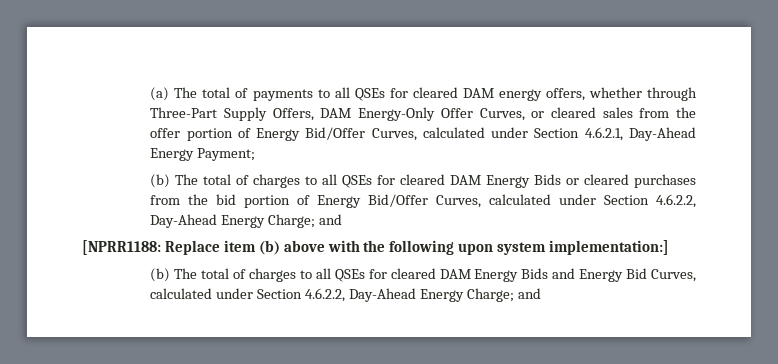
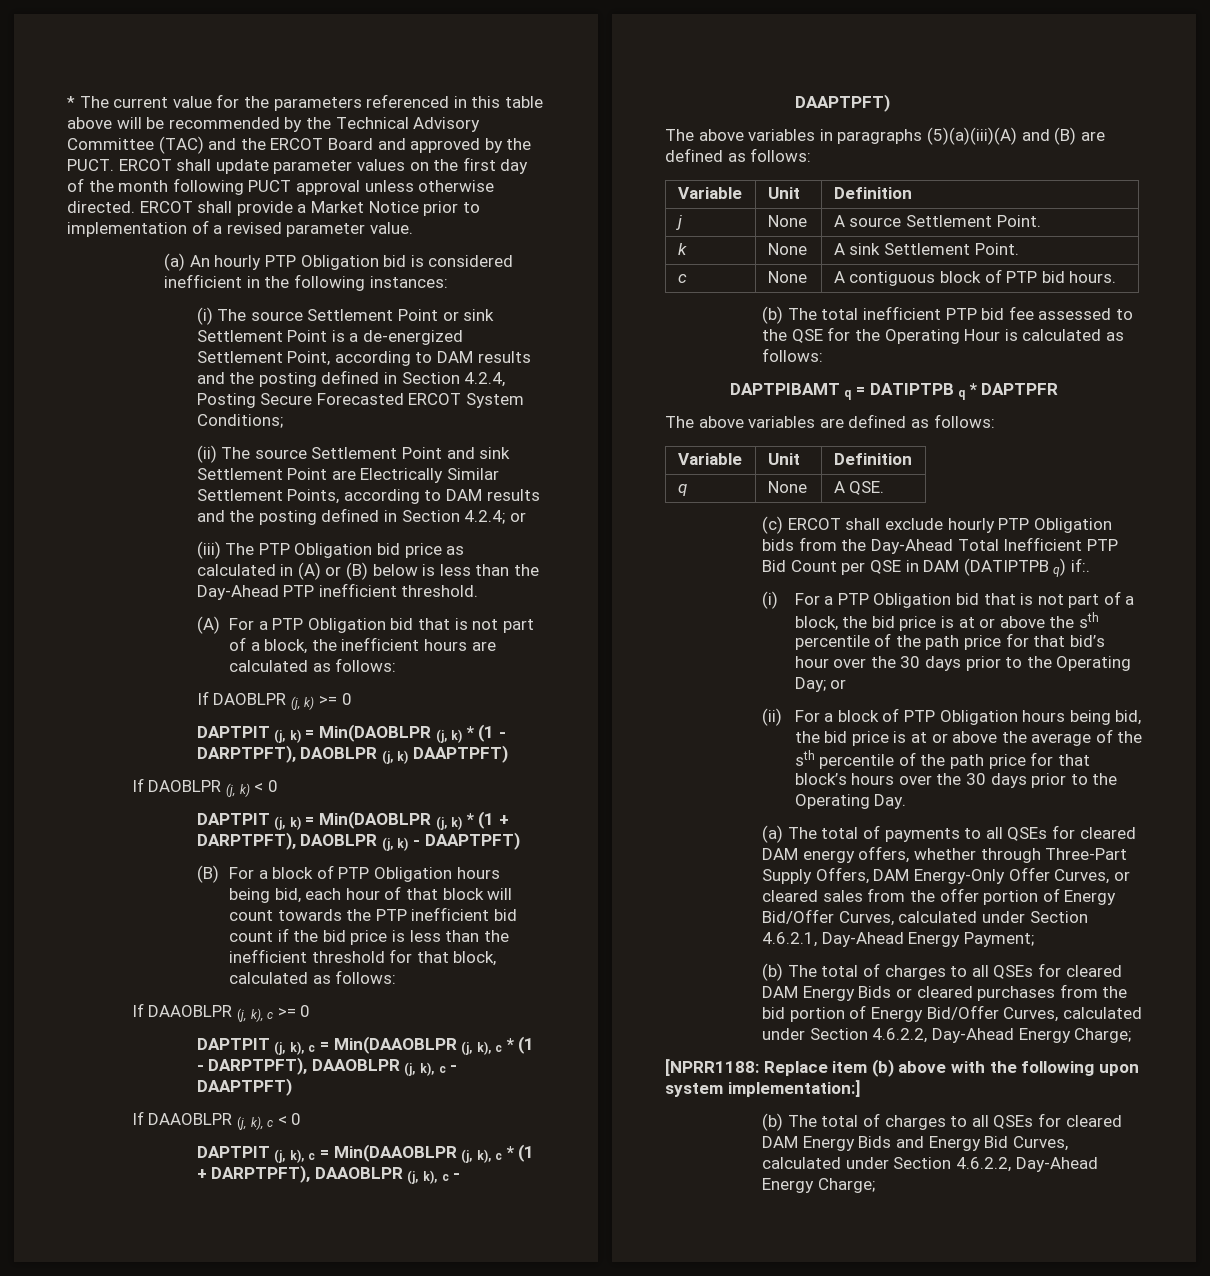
(150, 94) none -> [67,94,543,111] [67,117,481,132] [67,136,532,154] [67,157,529,174] [67,178,495,195] [67,201,480,216] [67,220,413,237] [164,253,514,271] [164,274,448,291] [196,307,495,325] [196,330,463,345] [196,351,531,366] [196,370,506,387] [196,393,524,408] [196,414,283,428] [196,445,511,463] [196,468,499,483] [196,489,540,504] [196,508,526,525] [196,541,465,559] [196,562,539,580] [196,583,479,600] [196,616,534,634] [228,637,496,654] [228,658,397,672] [196,691,352,710] [196,724,506,743] [196,745,508,764] [131,778,278,797] [196,811,509,830] [196,832,520,851] [196,865,500,883] [228,886,513,903] [228,907,517,921] [228,928,509,945] [228,949,497,966] [228,970,397,984] [131,1003,311,1022] [196,1036,535,1055] [196,1057,458,1076] [196,1078,292,1096] [131,1111,302,1130] [196,1144,535,1163] [196,1165,461,1184] [794,94,890,112] [665,127,1105,145] [665,148,812,162] [677,187,742,199] [767,187,800,199] [833,187,912,199] [675,215,682,230] [767,215,807,227] [833,215,1041,227] [677,243,687,255] [767,243,807,255] [833,243,1019,255] [677,274,687,283] [767,271,807,283] [833,269,1117,286] [762,306,1133,324] [762,327,1124,344] [762,348,824,362] [729,383,1059,400] [665,414,995,428] [677,453,742,465] [767,453,800,465] [833,453,912,465] [677,484,687,496] [767,481,807,493] [833,481,885,495] [762,516,1112,534] [762,537,1118,554] [762,558,1090,577] [762,591,1135,609] [794,612,1099,631] [794,633,1105,650] [794,656,1132,671] [794,677,847,692] [762,708,1142,726] [794,729,1143,746] [794,750,1090,769] [794,773,1118,788] [794,794,907,809] * The current value for the parameters referenced in this table above will be recommended by the Technical Advisory Committee (TAC) and the ERCOT Board and approved by the PUCT. ERCOT shall update parameter values on the first day of the month following PUCT approval unless otherwise directed. ERCOT shall provide a Market Notice prior to implementation of a revised parameter value. // (a) An hourly PTP Obligation bid is considered inefficient in the following instances: // (i) The source Settlement Point or sink Settlement Point is a de-energized Settlement Point, according to DAM results and the posting defined in Section 4.2.4, Posting Secure Forecasted ERCOT System Conditions; // (ii) The source Settlement Point and sink Settlement Point are Electrically Similar Settlement Points, according to DAM results and the posting defined in Section 4.2.4; or // (iii) The PTP Obligation bid price as calculated in (A) or (B) below is less than the Day-Ahead PTP inefficient threshold. // (A) For a PTP Obligation bid that is not part of a block, the inefficient hours are calculated as follows: // If DAOBLPR (j, k) >= 0 // DAPTPIT (j, k) = Min(DAOBLPR (j, k) * (1 - DARPTPFT), DAOBLPR (j, k) DAAPTPFT) // If DAOBLPR (j, k) < 0 // DAPTPIT (j, k) = Min(DAOBLPR (j, k) * (1 + DARPTPFT), DAOBLPR (j, k) - DAAPTPFT) // (B) For a block of PTP Obligation hours being bid, each hour of that block will count towards the PTP inefficient bid count if the bid price is less than the inefficient threshold for that block, calculated as follows: // If DAAOBLPR (j, k), c >= 0 // DAPTPIT (j, k), c = Min(DAAOBLPR (j, k), c * (1 - DARPTPFT), DAAOBLPR (j, k), c - DAAPTPFT) // If DAAOBLPR (j, k), c < 0 // DAPTPIT (j, k), c = Min(DAAOBLPR (j, k), c * (1 + DARPTPFT), DAAOBLPR (j, k), c - DAAPTPFT) // The above variables in paragraphs (5)(a)(iii)(A) and (B) are defined as follows: // Variable | Unit | Definition // j | None | A source Settlement Point. // k | None | A sink Settlement Point. // c | None | A contiguous block of PTP bid hours. // (b) The total inefficient PTP bid fee assessed to the QSE for the Operating Hour is calculated as follows: // DAPTPIBAMT q = DATIPTPB q * DAPTPFR // The above variables are defined as follows: // Variable | Unit | Definition // q | None | A QSE. // (c) ERCOT shall exclude hourly PTP Obligation bids from the Day-Ahead Total Inefficient PTP Bid Count per QSE in DAM (DATIPTPB q) if:. // (i) For a PTP Obligation bid that is not part of a block, the bid price is at or above the sth percentile of the path price for that bid’s hour over the 30 days prior to the Operating Day; or // (ii) For a block of PTP Obligation hours being bid, the bid price is at or above the average of the sth percentile of the path price for that block’s hours over the 30 days prior to the Operating Day. //
[319,214,343,225] and -> (1132, 1035) none
[517,288,541,299] and -> (875, 1185) none

